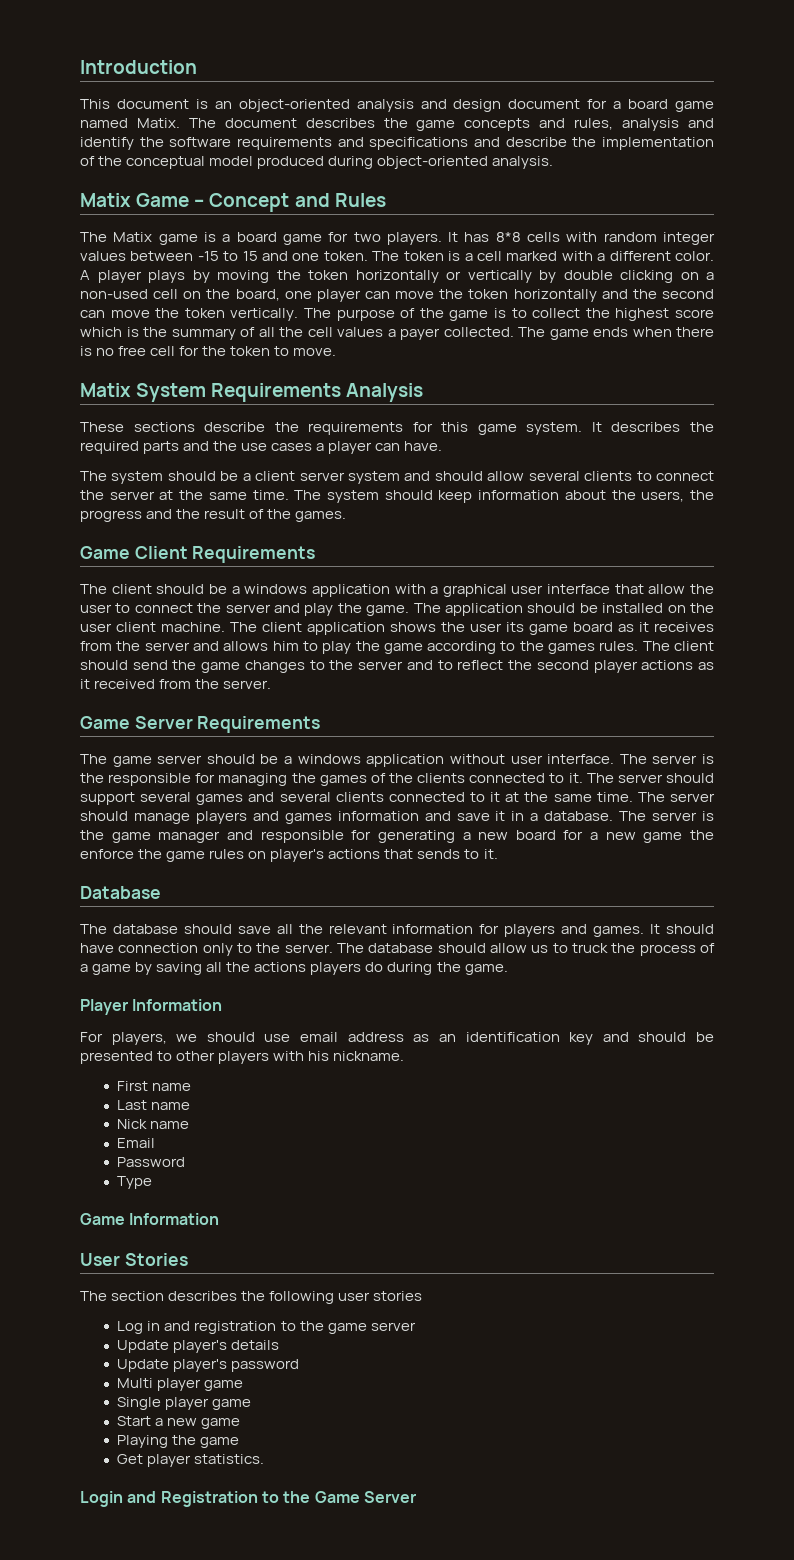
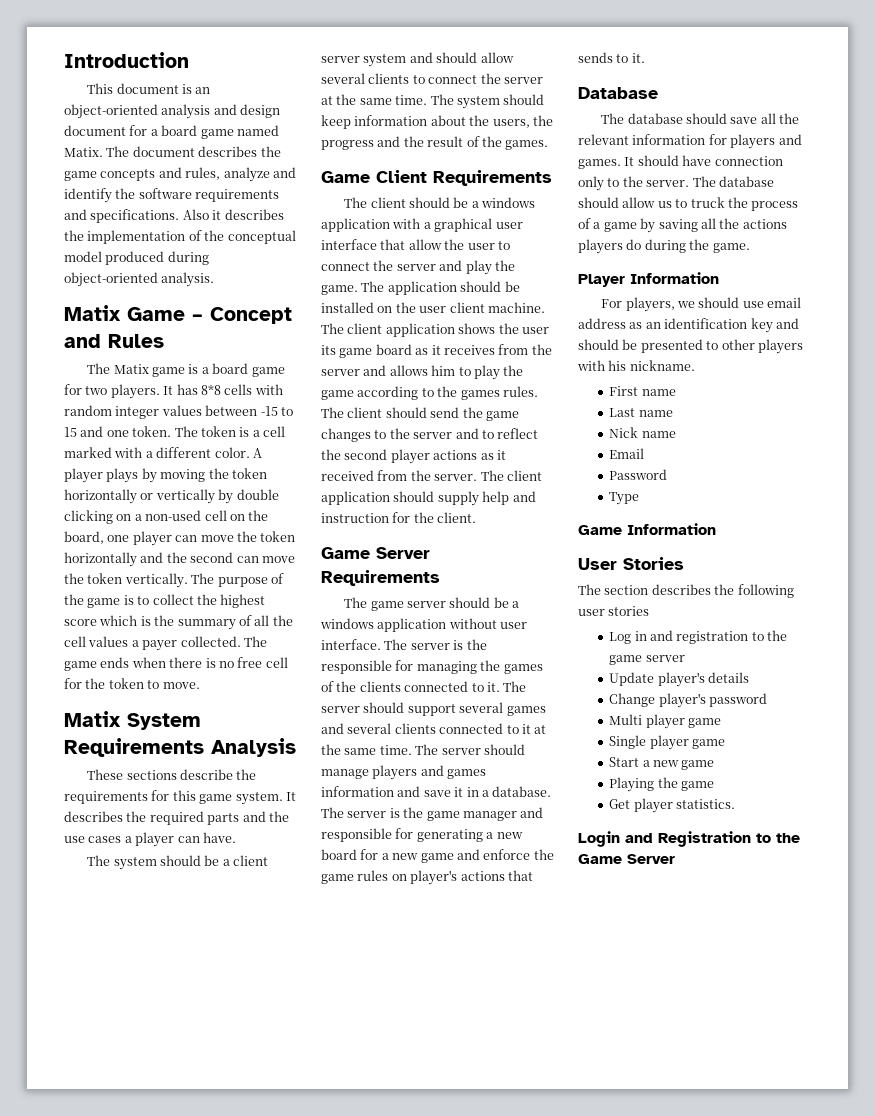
[622,118,680,131] analysis -> [223,167,270,182] analyze
[369,137,567,150] specifications and describe -> [90,209,284,223] specifications. Also it describes
(272, 684) none -> [480,470,542,481] [321,491,536,506] [321,512,477,523] The client application should supply help and instruction for the client.
[690,830,714,840] the -> [456,849,480,860] and
[117,1359,170,1372] Update -> [609,693,656,707] Change

